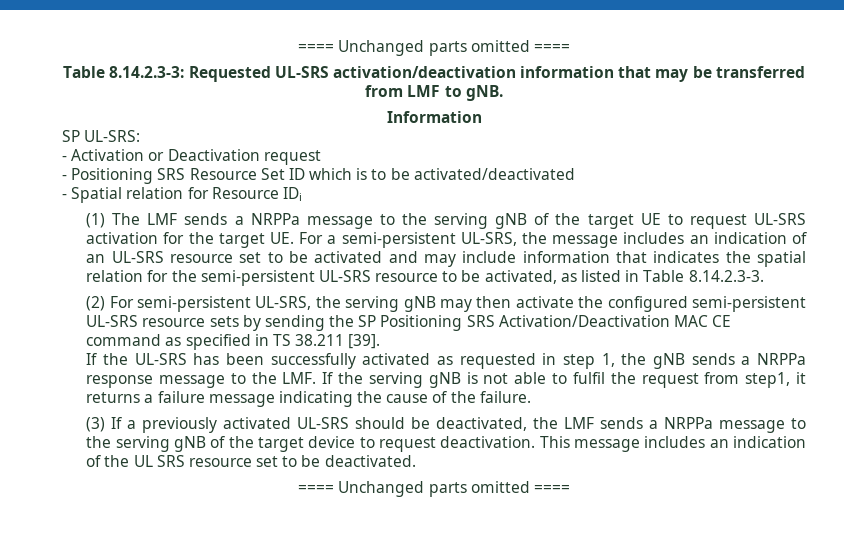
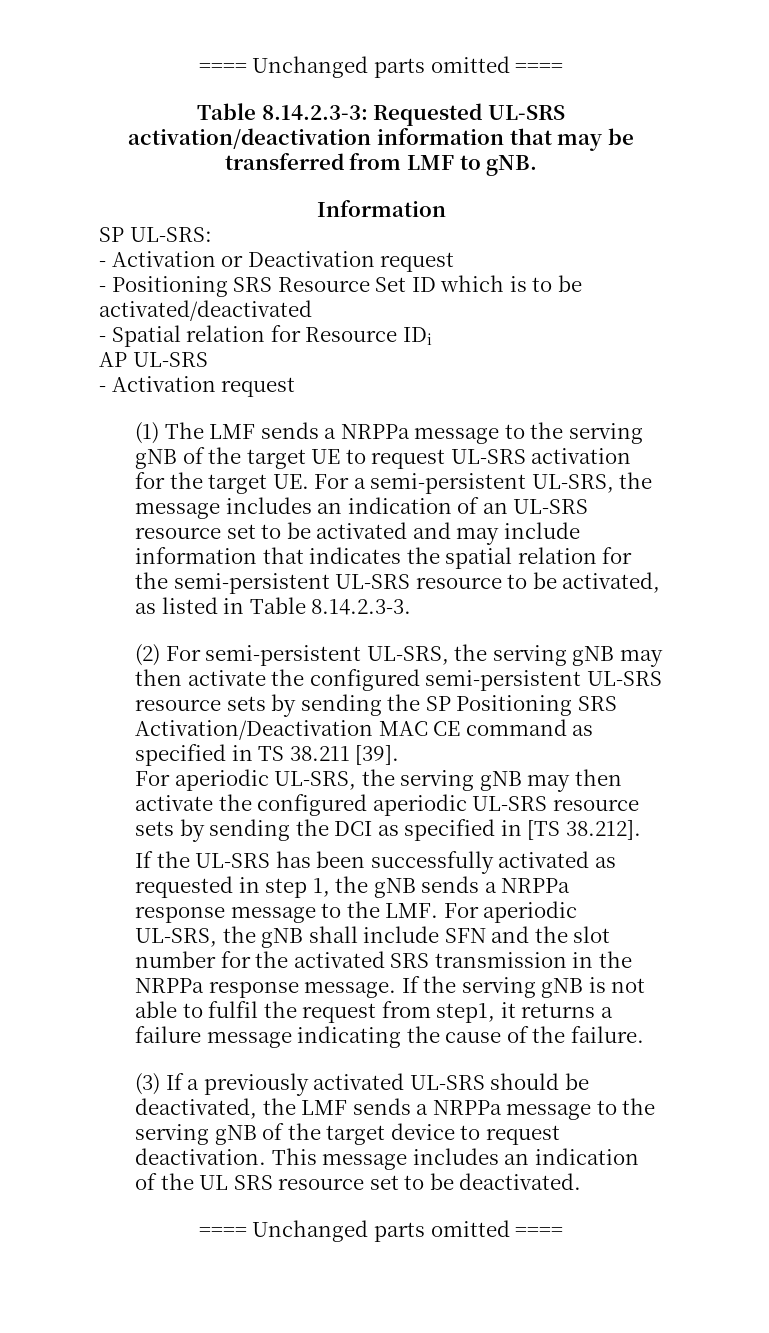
(302, 194) none -> [99,352,208,367] [99,376,296,397] // AP UL-SRS // - Activation request
(381, 341) none -> [134,769,622,792] [134,794,639,816] [134,819,641,842] // For aperiodic UL-SRS, the serving gNB may then activate the configured aperiodic UL-SRS resource sets by sending the DCI as specified in [TS 38.212].
(317, 378) none -> [443,901,578,923] [134,926,611,948] [134,951,632,968] [134,978,397,998] For aperiodic UL-SRS, the gNB shall include SFN and the slot number for the activated SRS transmission in the NRPPa response message.

